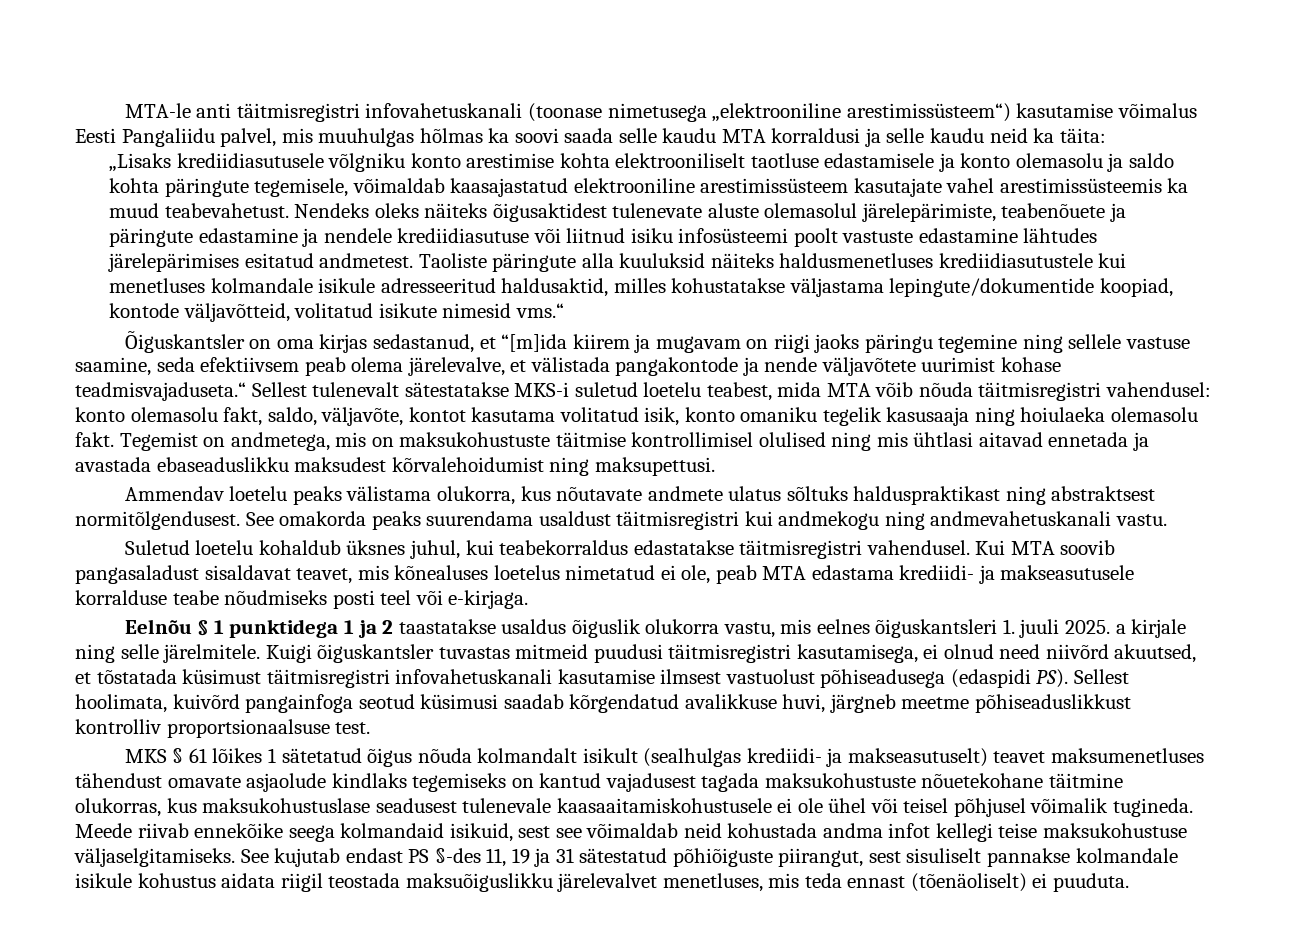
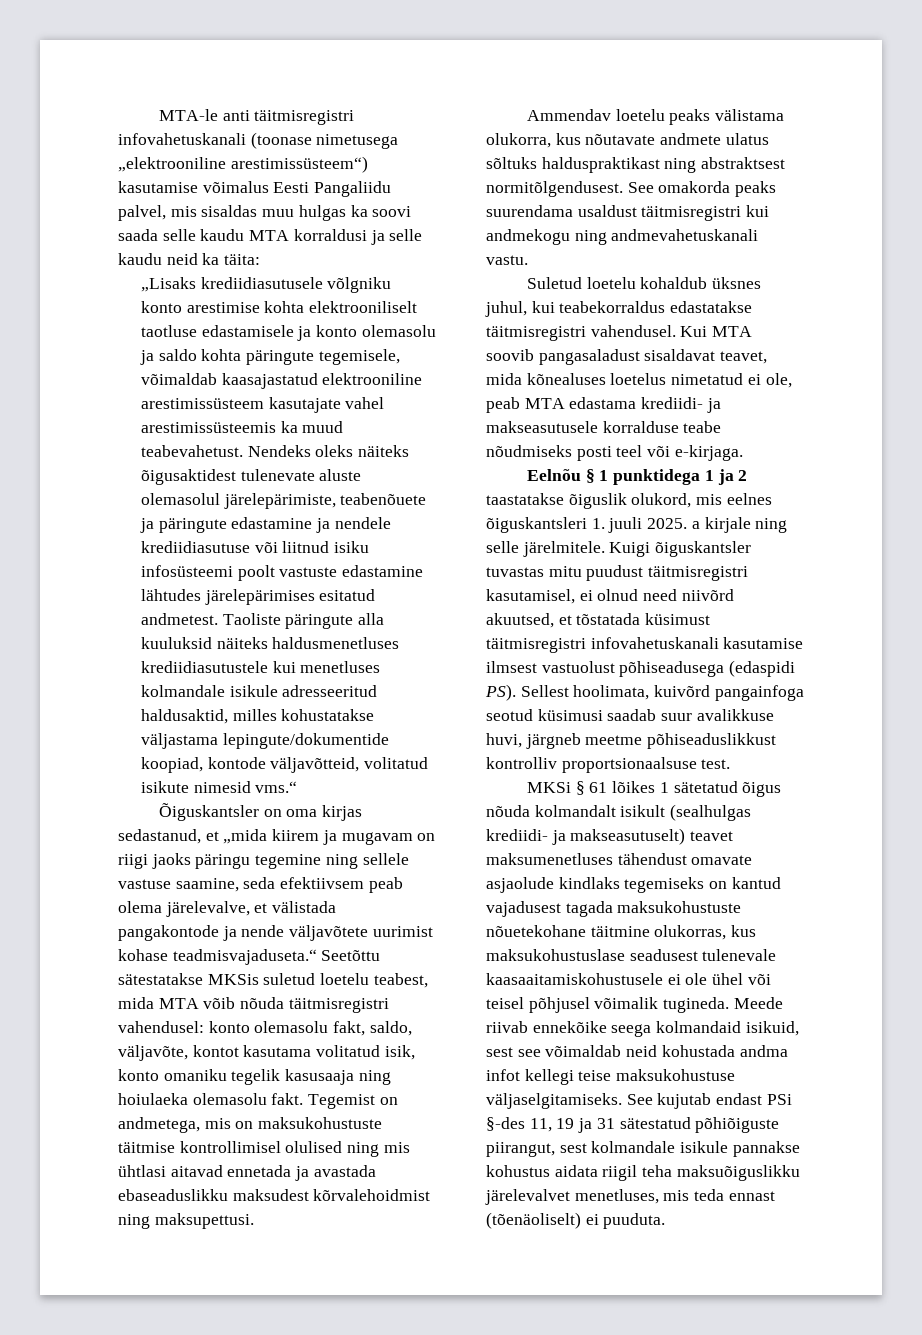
[318,128,483,147] muuhulgas hõlmas -> [201,205,346,221] sisaldas muu hulgas
[501,334,568,352] “[m]ida -> [223,829,268,844] „mida
[251,382,570,397] Sellest tulenevalt sätestatakse MKS-i -> [321,950,381,961] [118,973,259,985] Seetõttu sätestatakse MKSis
[391,457,544,472] kõrvalehoidumist -> [313,1189,431,1201] kõrvalehoidmist
[357,565,389,580] mis -> [486,373,522,385] mida
[501,619,775,638] usaldus õiguslik olukorra vastu, -> [568,493,692,509] õiguslik olukord,
[515,644,918,663] mitmeid puudusi täitmisregistri kasutamisega, -> [548,565,749,581] [486,589,575,604] mitu puudust täitmisregistri kasutamisel,
[569,694,680,713] kõrgendatud -> [661,713,693,721] suur
[124,749,167,763] MKS -> [526,782,571,793] MKSi
[408,849,430,863] PS -> [766,1094,792,1105] PSi
[906,848,1178,867] [75,873,132,888] sisuliselt pannakse kolmandale isikule -> [591,1141,800,1157] kolmandale isikule pannakse
[328,873,401,888] teostada -> [642,1165,673,1177] teha

